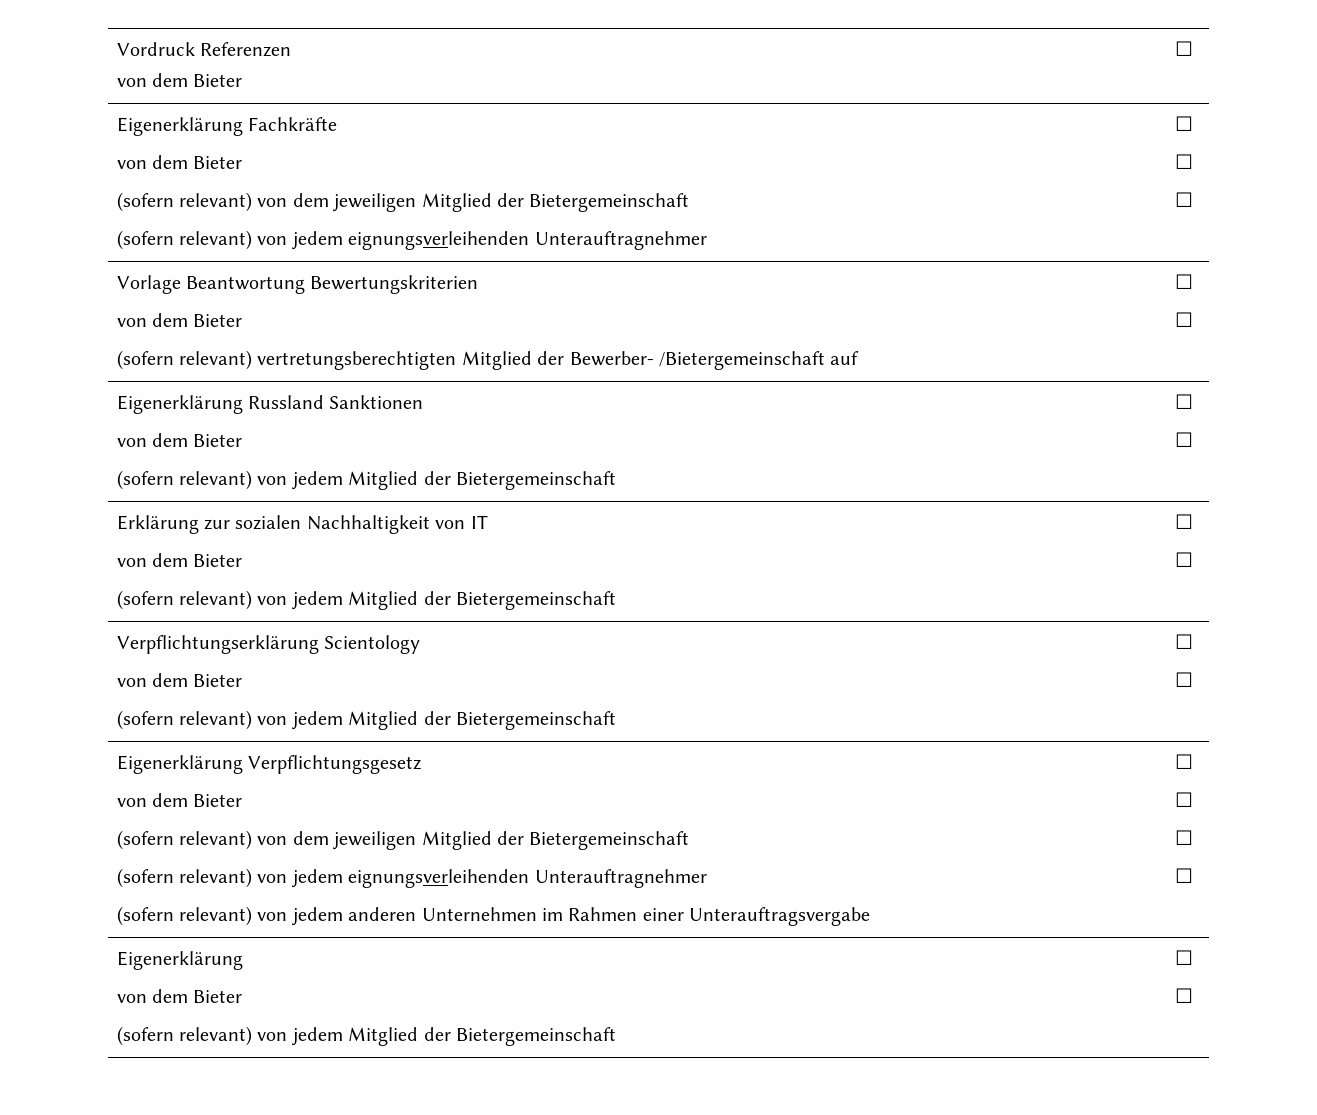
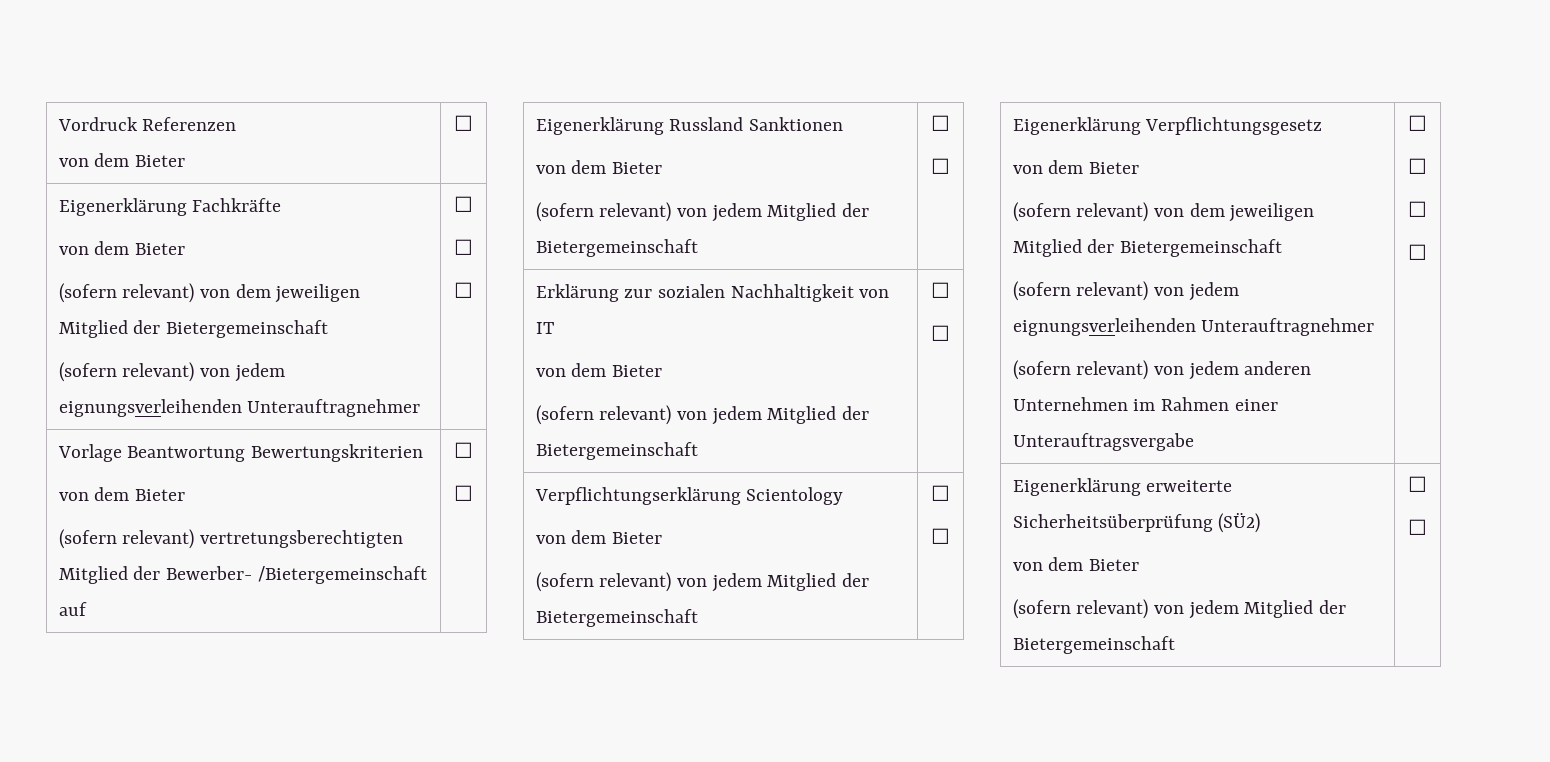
(243, 960) none -> [1146,480,1233,492] [1012,512,1261,533] erweiterte Sicherheitsüberprüfung (SÜ2)

